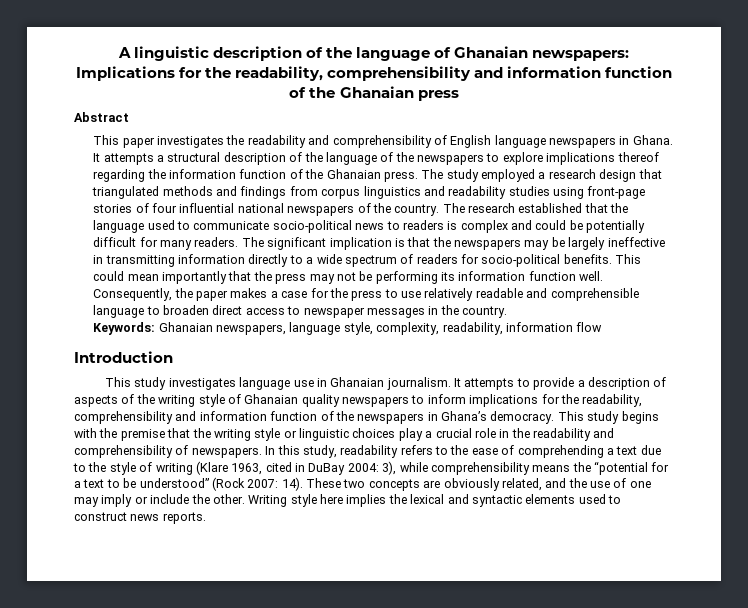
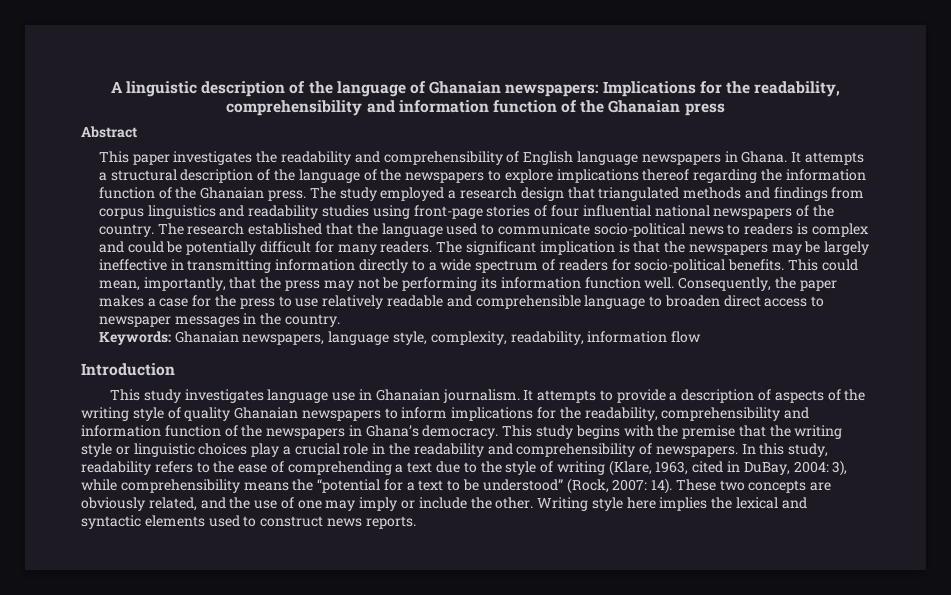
[127,271,228,284] mean importantly -> [98,277,226,291] mean, importantly,
[244,394,340,407] Ghanaian quality -> [184,407,299,421] quality Ghanaian
[195,461,228,475] (Klare -> [608,460,652,476] (Klare,
[308,463,346,475] DuBay -> [743,462,790,475] DuBay,
[211,477,245,491] (Rock -> [566,478,609,494] (Rock,

